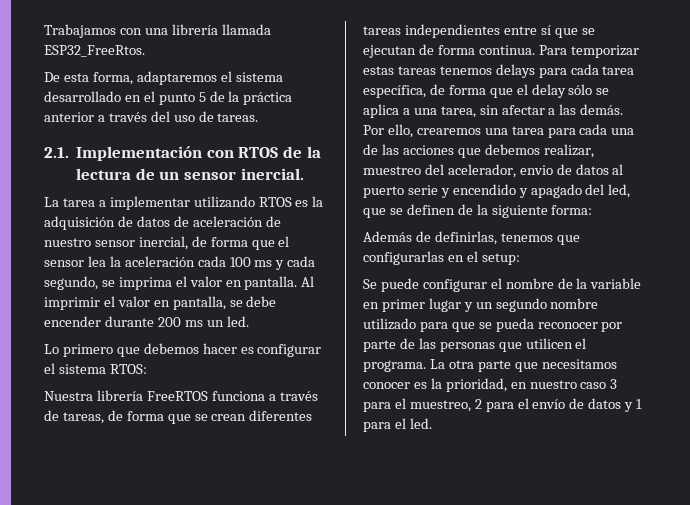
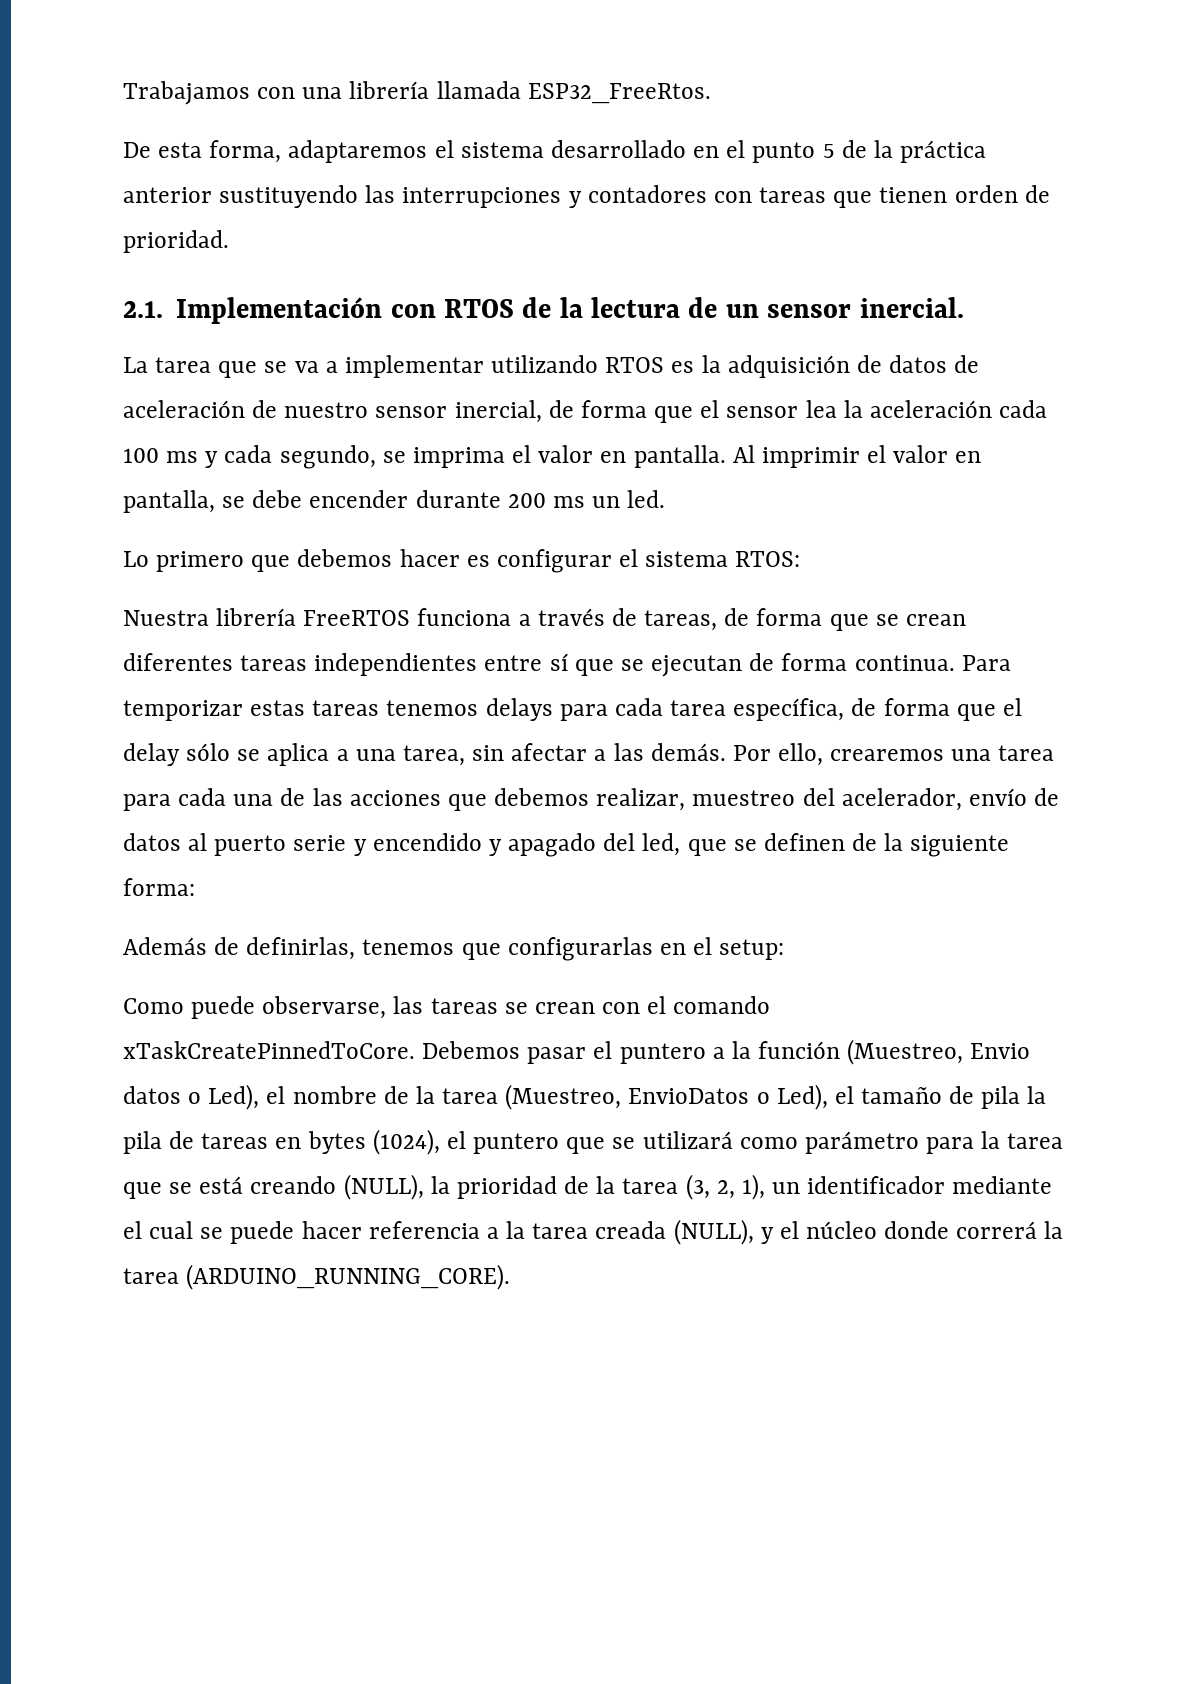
[97,111,259,122] a través del uso de tareas. -> [219,185,1050,208] [123,230,229,253] sustituyendo las interrupciones y contadores con tareas que tienen orden de prioridad.
(95, 202) none -> [218,361,319,378] que se va
[519,165,553,175] envio -> [968,788,1027,806] envío
[363,278,642,292] [363,298,599,312] [363,318,623,332] [363,338,587,352] [363,359,617,372] [363,378,618,392] [363,398,643,412] [363,418,432,432] Se puede configurar el nombre de la variable en primer lugar y un segundo nombre utilizado para que se pueda reconocer por parte de las personas que utilicen el programa. La otra parte que necesitamos conocer es la prioridad, en nuestro caso 3 para el muestreo, 2 para el envío de datos y 1 para el led. -> [123,996,771,1019] [123,1039,1031,1065] [123,1084,1047,1110] [123,1129,1064,1155] [123,1174,1053,1200] [123,1219,1064,1245] [123,1264,511,1290] Como puede observarse, las tareas se crean con el comando xTaskCreatePinnedToCore. Debemos pasar el puntero a la función (Muestreo, Envio datos o Led), el nombre de la tarea (Muestreo, EnvioDatos o Led), el tamaño de pila la pila de tareas en bytes (1024), el puntero que se utilizará como parámetro para la tarea que se está creando (NULL), la prioridad de la tarea (3, 2, 1), un identificador mediante el cual se puede hacer referencia a la tarea creada (NULL), y el núcleo donde correrá la tarea (ARDUINO_RUNNING_CORE).

